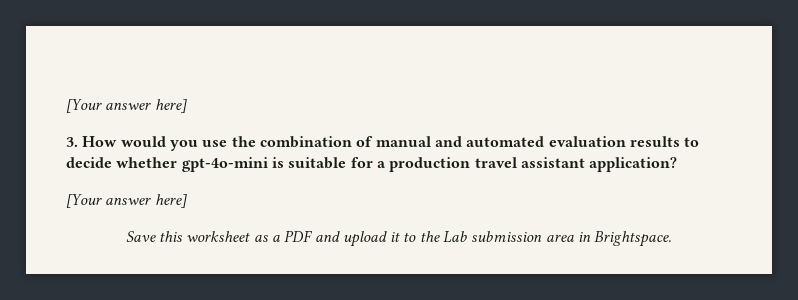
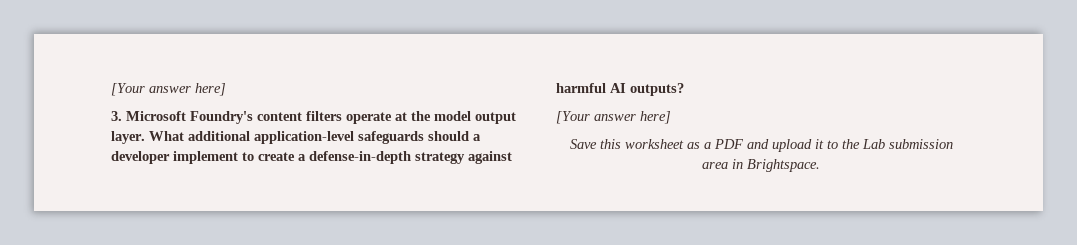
[82,136,700,151] [66,157,678,172] How would you use the combination of manual and automated evaluation results to decide whether gpt-4o-mini is suitable for a production travel assistant application? -> [126,111,516,124] [111,131,481,144] [111,151,512,164] [556,83,684,96] Microsoft Foundry's content filters operate at the model output layer. What additional application-level safeguards should a developer implement to create a defense-in-depth strategy against harmful AI outputs?

